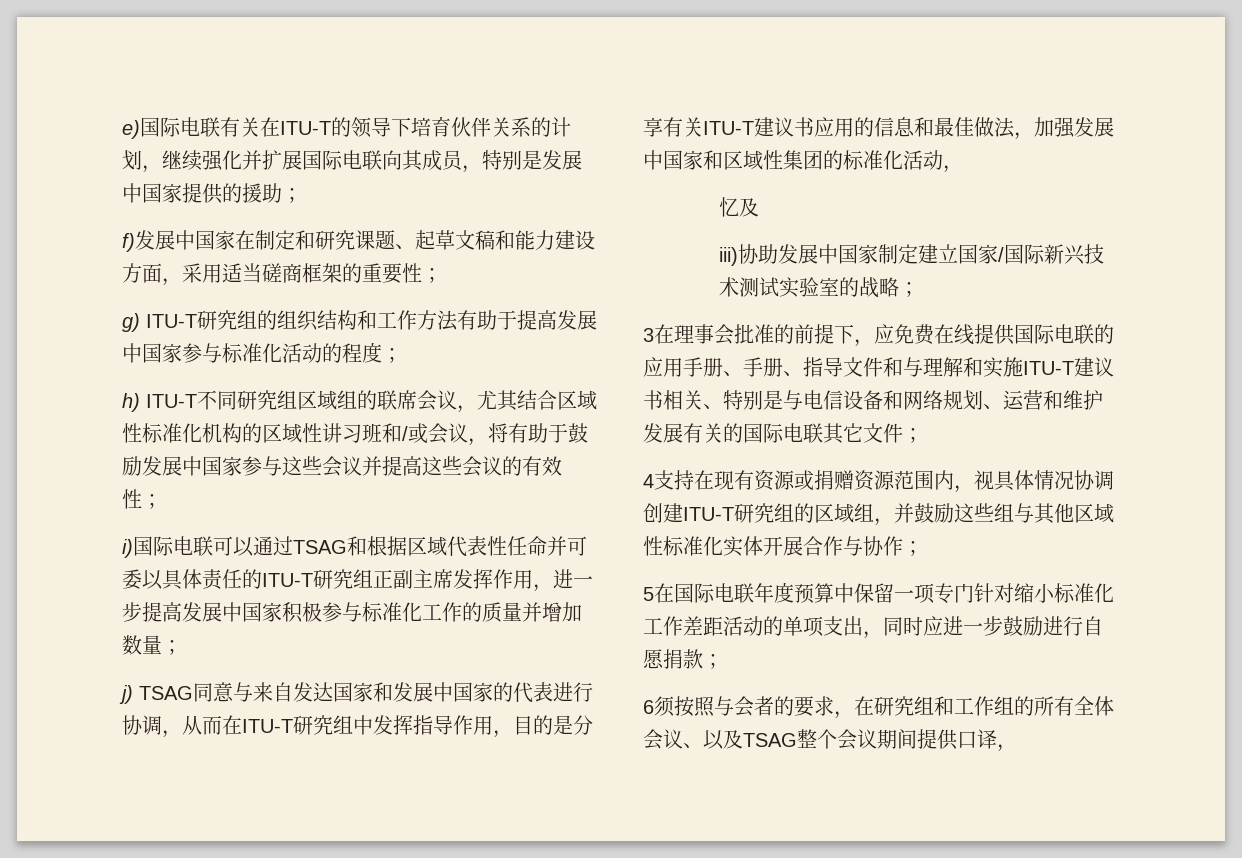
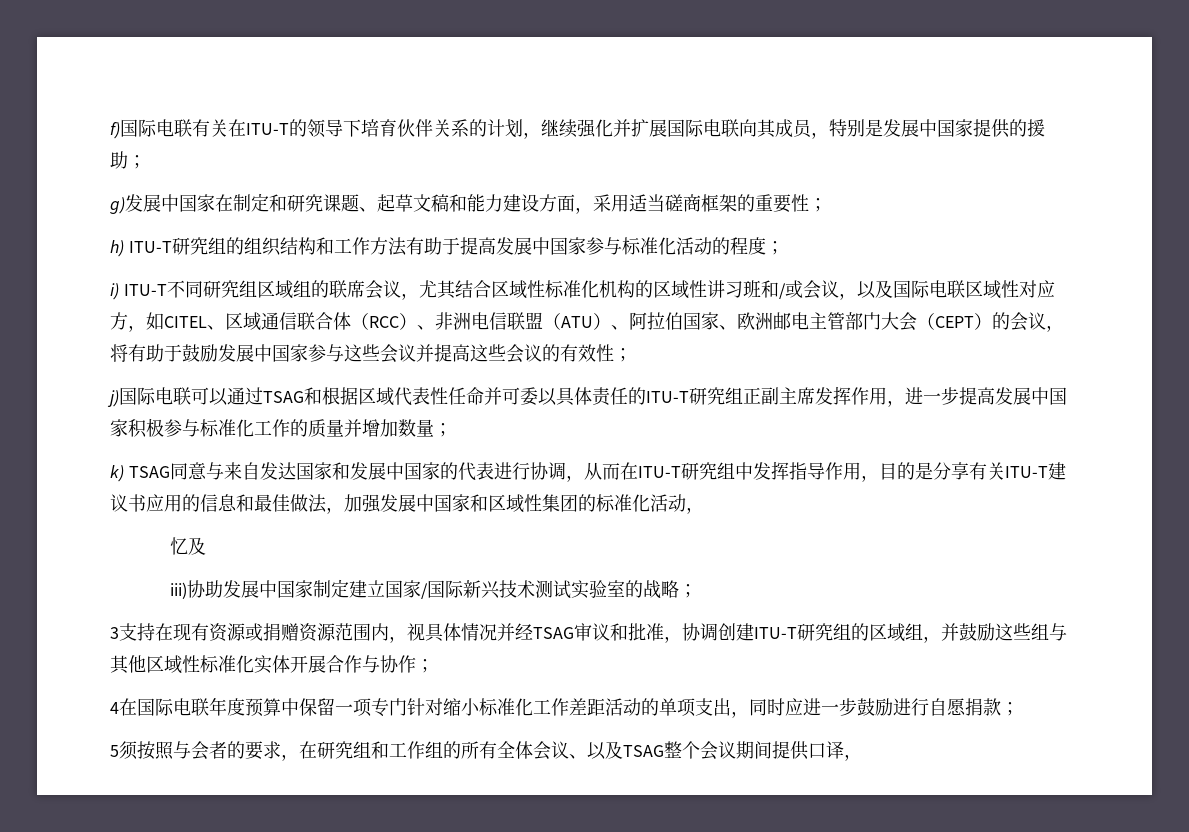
[122,120,140,139] e) -> [110,122,120,139] f)
[122,233,135,252] f) -> [110,197,125,214] g)
[122,313,140,332] g) -> [110,240,124,257] h)
[122,393,140,412] h) -> [110,283,119,300] i)
(488, 442) none -> [856,280,1055,299] [110,312,1064,332] 以及国际电联区域性对应方，如CITEL、区域通信联合体（RCC）、非洲电信联盟（ATU）、阿拉伯国家、欧洲邮电主管部门大会（CEPT）的会议，
[122,539,133,558] i) -> [107,390,119,407] j)
[119,685,133,704] j) -> [110,465,124,482] k)
[654,324,1114,347] [643,357,1114,378] [643,390,1103,410] [643,423,923,444] [643,474,654,488] 在理事会批准的前提下，应免费在线提供国际电联的应用手册、手册、指导文件和与理解和实施ITU-T建议书相关、特别是与电信设备和网络规划、运营和维护发展有关的国际电联其它文件； // 4 -> (119, 633) none
(1074, 480) none -> [497,623,682,643] 并经TSAG审议和批准，
[643,587,654,601] 5 -> [110,702,119,714] 4
[643,700,654,714] 6 -> [110,745,119,757] 5

